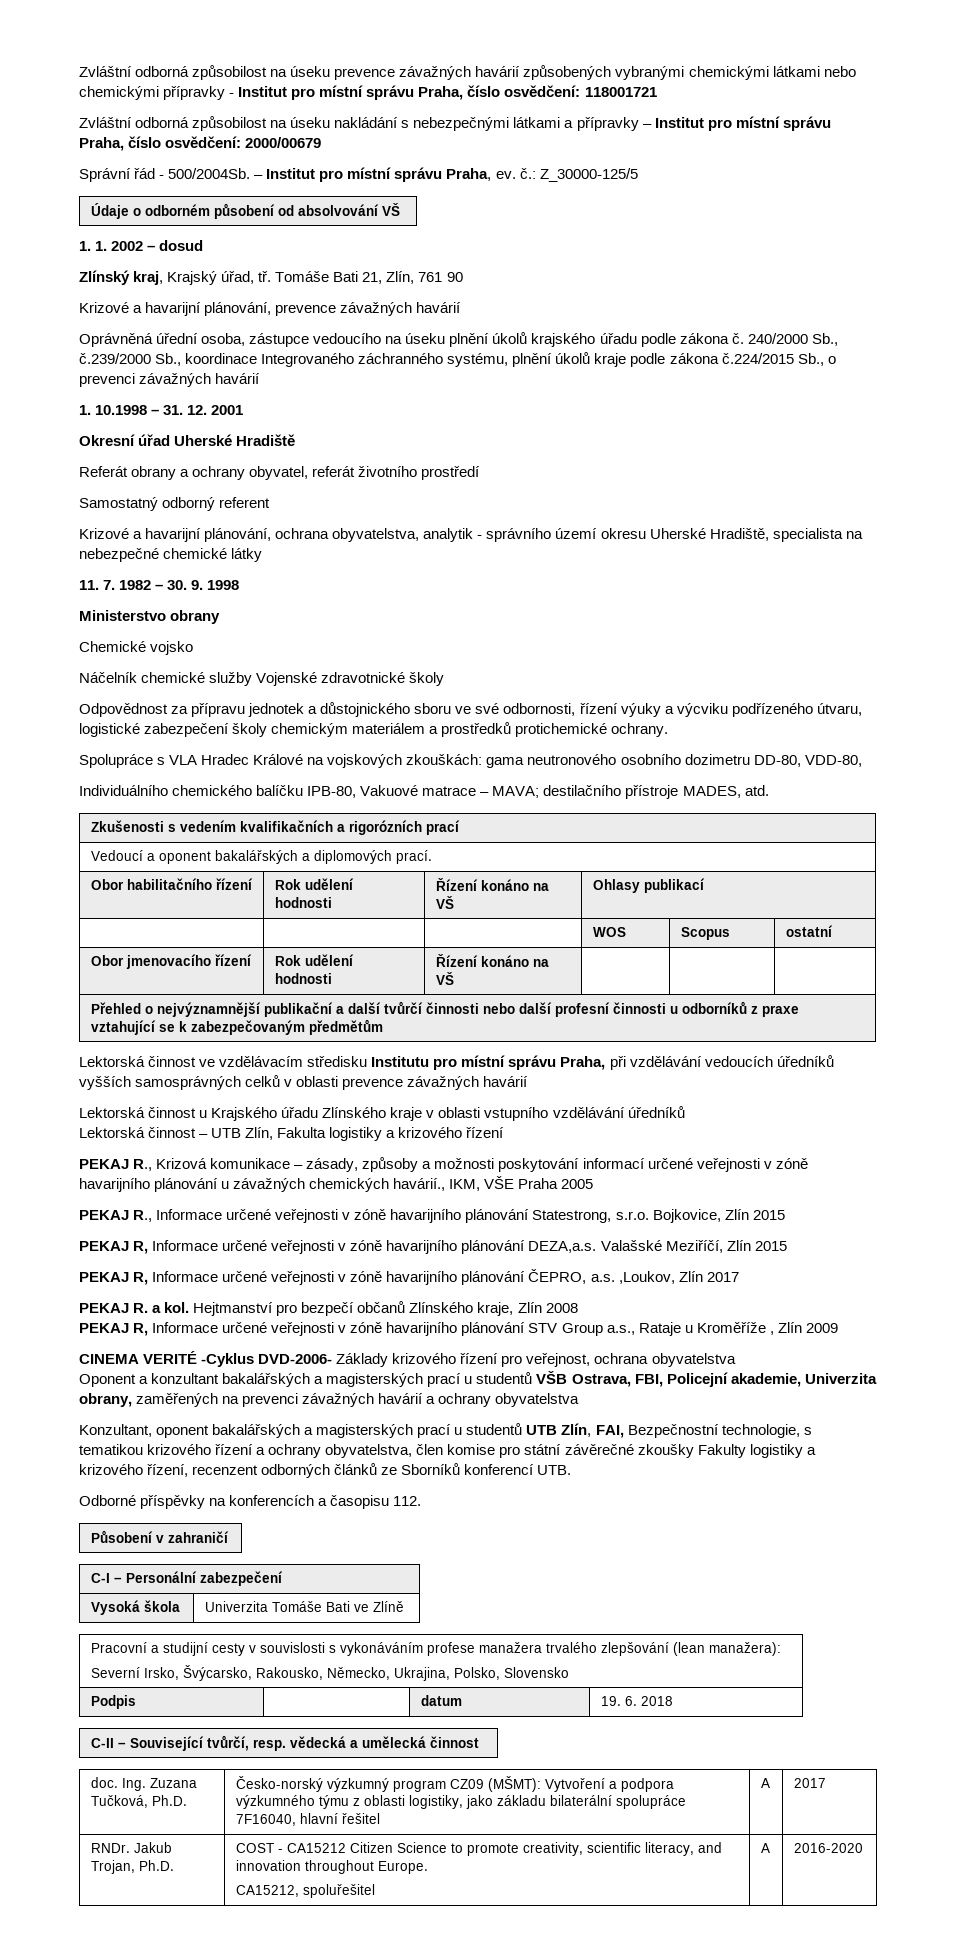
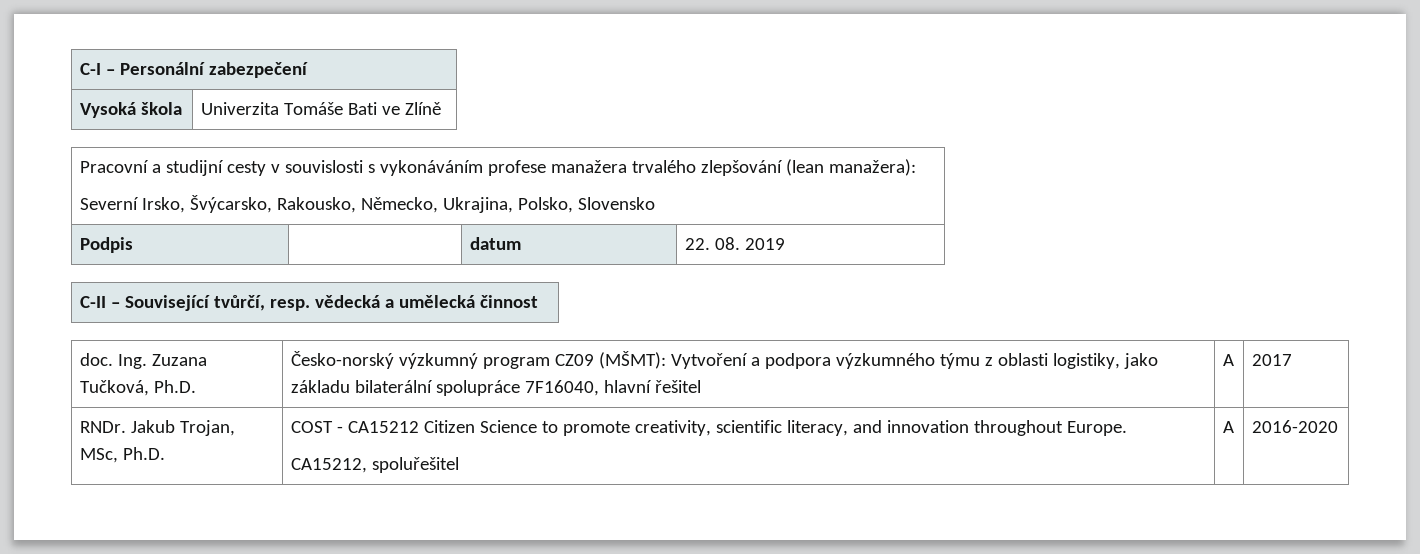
[79,65,856,80] [79,85,657,100] [79,116,831,131] [79,136,322,151] [79,167,638,182] [90,203,400,219] [79,240,204,251] [79,270,463,285] [79,302,462,316] [79,332,838,347] [79,352,836,367] [79,373,261,387] [79,405,244,415] [79,434,296,446] [79,466,481,480] [79,497,271,511] [79,528,863,542] [79,548,263,562] [79,580,240,590] [79,610,221,624] [79,641,194,655] [79,672,445,686] [79,702,862,717] [79,722,669,737] [79,754,862,768] [79,785,769,799] [90,820,460,835] [90,850,432,864] [90,878,253,890] [274,878,354,890] [274,897,332,908] [435,878,549,891] [435,896,454,909] [592,878,705,893] [592,927,626,937] [680,927,730,940] [785,925,833,937] [90,954,252,969] [274,954,354,966] [274,973,332,984] [435,954,549,967] [435,972,454,985] [90,1001,799,1017] [90,1019,383,1035] [79,1055,834,1070] [79,1075,529,1090] [79,1106,685,1121] [79,1127,505,1141] [79,1157,808,1172] [79,1176,594,1192] [79,1209,785,1223] [79,1240,787,1254] [79,1269,739,1285] [79,1301,578,1316] [79,1322,838,1336] [79,1351,736,1367] [79,1371,877,1387] [79,1393,580,1407] [79,1423,812,1438] [79,1444,816,1458] [79,1463,572,1478] [79,1495,422,1509] [90,1530,229,1543] Zvláštní odborná způsobilost na úseku prevence závažných havárií způsobených vybranými chemickými látkami nebo chemickými přípravky - Institut pro místní správu Praha, číslo osvědčení: 118001721 // Zvláštní odborná způsobilost na úseku nakládání s nebezpečnými látkami a přípravky – Institut pro místní správu Praha, číslo osvědčení: 2000/00679 // Správní řád - 500/2004Sb. – Institut pro místní správu Praha, ev. č.: Z_30000-125/5 // Údaje o odborném působení od absolvování VŠ // 1. 1. 2002 – dosud // Zlínský kraj, Krajský úřad, tř. Tomáše Bati 21, Zlín, 761 90 // Krizové a havarijní plánování, prevence závažných havárií // Oprávněná úřední osoba, zástupce vedoucího na úseku plnění úkolů krajského úřadu podle zákona č. 240/2000 Sb., č.239/2000 Sb., koordinace Integrovaného záchranného systému, plnění úkolů kraje podle zákona č.224/2015 Sb., o prevenci závažných havárií // 1. 10.1998 – 31. 12. 2001 // Okresní úřad Uherské Hradiště // Referát obrany a ochrany obyvatel, referát životního prostředí // Samostatný odborný referent // Krizové a havarijní plánování, ochrana obyvatelstva, analytik - správního území okresu Uherské Hradiště, specialista na nebezpečné chemické látky // 11. 7. 1982 – 30. 9. 1998 // Ministerstvo obrany // Chemické vojsko // Náčelník chemické služby Vojenské zdravotnické školy // Odpovědnost za přípravu jednotek a důstojnického sboru ve své odbornosti, řízení výuky a výcviku podřízeného útvaru, logistické zabezpečení školy chemickým materiálem a prostředků protichemické ochrany. // Spolupráce s VLA Hradec Králové na vojskových zkouškách: gama neutronového osobního dozimetru DD-80, VDD-80, // Individuálního chemického balíčku IPB-80, Vakuové matrace – MAVA; destilačního přístroje MADES, atd. // Zkušenosti s vedením kvalifikačních a rigorózních prací // Vedoucí a oponent bakalářských a diplomových prací. // Obor habilitačního řízení | Rok udělení hodnosti | Řízení konáno na VŠ | Ohlasy publikací // | | | WOS | Scopus | ostatní // Obor jmenovacího řízení | Rok udělení hodnosti | Řízení konáno na VŠ | | | // Přehled o nejvýznamnější publikační a další tvůrčí činnosti nebo další profesní činnosti u odborníků z praxe vztahující se k zabezpečovaným předmětům // Lektorská činnost ve vzdělávacím středisku Institutu pro místní správu Praha, při vzdělávání vedoucích úředníků vyšších samosprávných celků v oblasti prevence závažných havárií // Lektorská činnost u Krajského úřadu Zlínského kraje v oblasti vstupního vzdělávání úředníků // Lektorská činnost – UTB Zlín, Fakulta logistiky a krizového řízení // PEKAJ R., Krizová komunikace – zásady, způsoby a možnosti poskytování informací určené veřejnosti v zóně havarijního plánování u závažných chemických havárií., IKM, VŠE Praha 2005 // PEKAJ R., Informace určené veřejnosti v zóně havarijního plánování Statestrong, s.r.o. Bojkovice, Zlín 2015 // PEKAJ R, Informace určené veřejnosti v zóně havarijního plánování DEZA,a.s. Valašské Meziříčí, Zlín 2015 // PEKAJ R, Informace určené veřejnosti v zóně havarijního plánování ČEPRO, a.s. ,Loukov, Zlín 2017 // PEKAJ R. a kol. Hejtmanství pro bezpečí občanů Zlínského kraje, Zlín 2008 // PEKAJ R, Informace určené veřejnosti v zóně havarijního plánování STV Group a.s., Rataje u Kroměříže , Zlín 2009 // CINEMA VERITÉ -Cyklus DVD-2006- Základy krizového řízení pro veřejnost, ochrana obyvatelstva // Oponent a konzultant bakalářských a magisterských prací u studentů VŠB Ostrava, FBI, Policejní akademie, Univerzita obrany, zaměřených na prevenci závažných havárií a ochrany obyvatelstva // Konzultant, oponent bakalářských a magisterských prací u studentů UTB Zlín, FAI, Bezpečnostní technologie, s tematikou krizového řízení a ochrany obyvatelstva, člen komise pro státní závěrečné zkoušky Fakulty logistiky a krizového řízení, recenzent odborných článků ze Sborníků konferencí UTB. // Odborné příspěvky na konferencích a časopisu 112. // Působení v zahraničí // -> (79, 69) none
[600,1696,673,1706] 19. 6. 2018 -> [684,237,785,250] 22. 08. 2019
(135, 1867) none -> [79,448,118,463] MSc,

